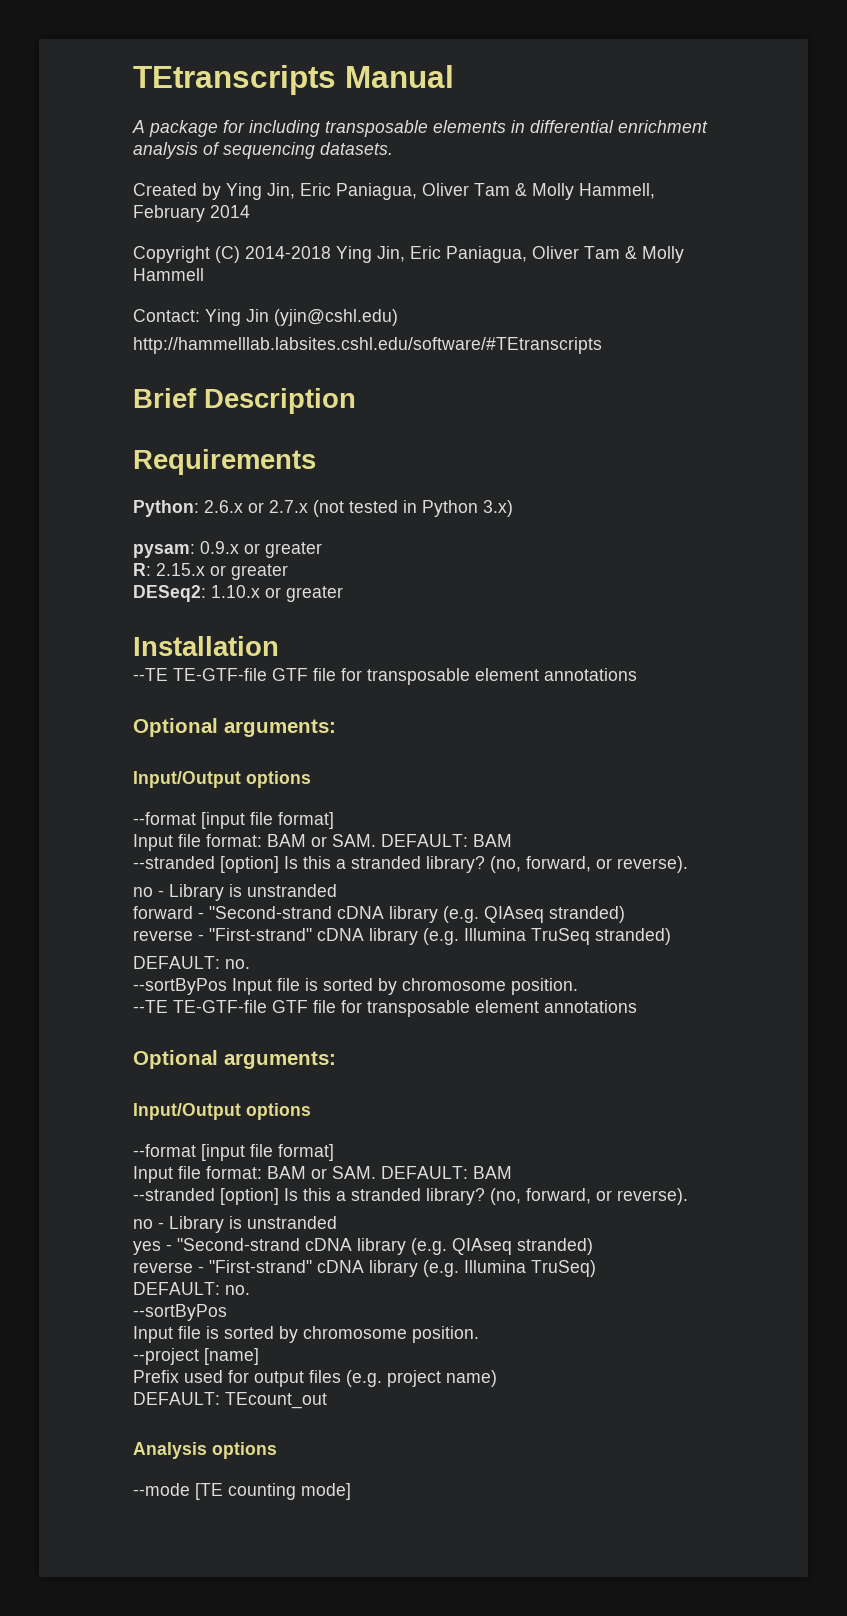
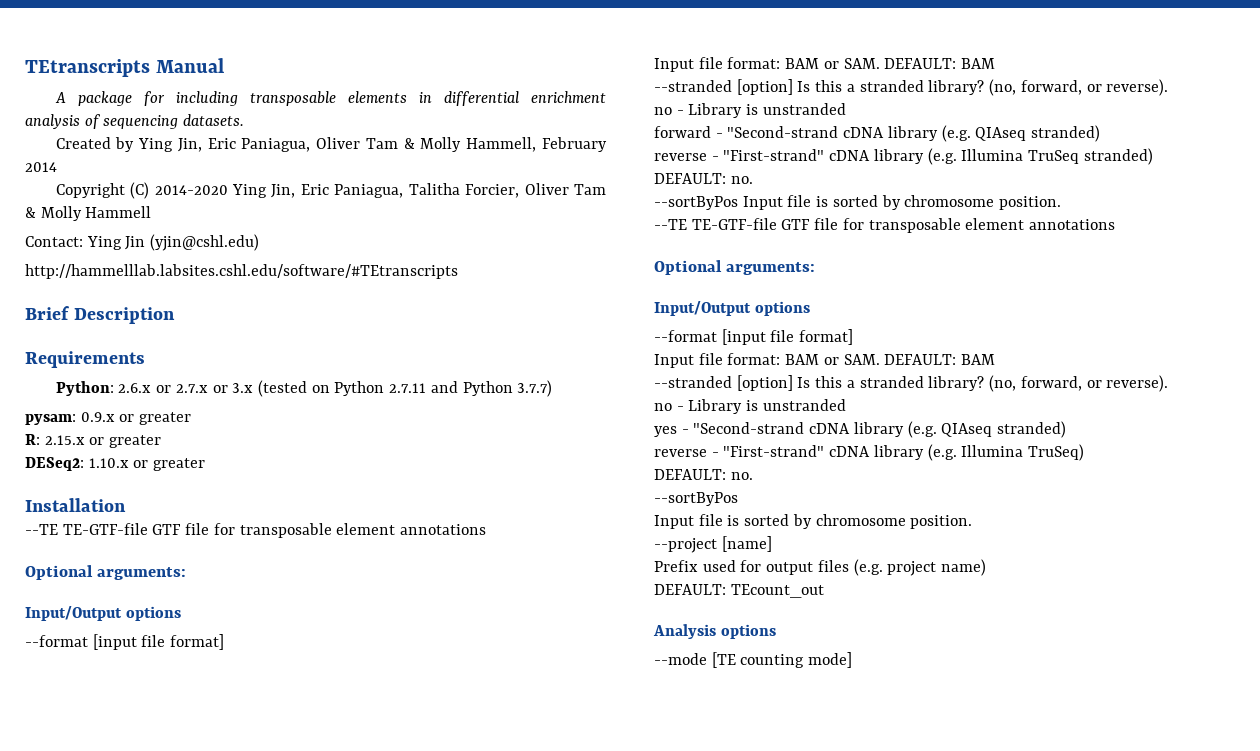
[245,246,527,263] 2014-2018 Ying Jin, Eric Paniagua, -> [154,183,520,198] 2014-2020 Ying Jin, Eric Paniagua, Talitha Forcier,
[313,500,513,517] (not tested in Python 3.x) -> [212,380,553,397] or 3.x (tested on Python 2.7.11 and Python 3.7.7)

